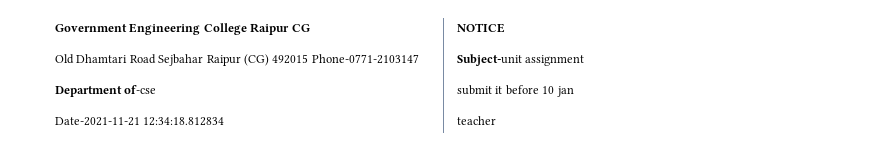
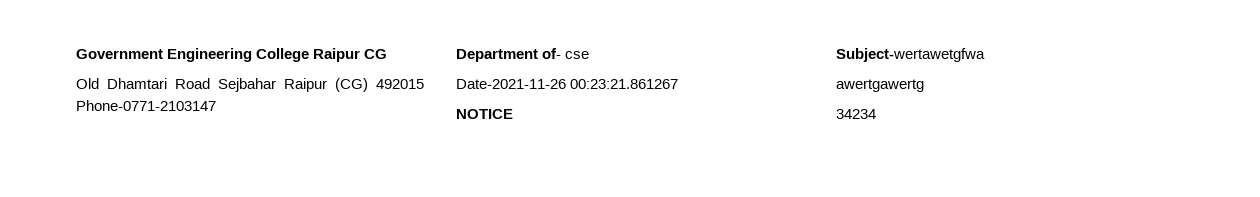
[124,85,157,94] [55,117,225,126] [457,23,505,33] [457,54,585,66] [457,85,574,97] [457,116,496,125] of-cse // Date-2021-11-21 12:34:18.812834 // NOTICE // Subject-unit assignment // submit it before 10 jan // teacher -> [542,48,590,59] [456,79,679,89] [456,109,513,119] [836,48,985,62] [836,79,924,92] [836,109,876,119] of- cse // Date-2021-11-26 00:23:21.861267 // NOTICE // Subject-wertawetgfwa // awertgawertg // 34234

